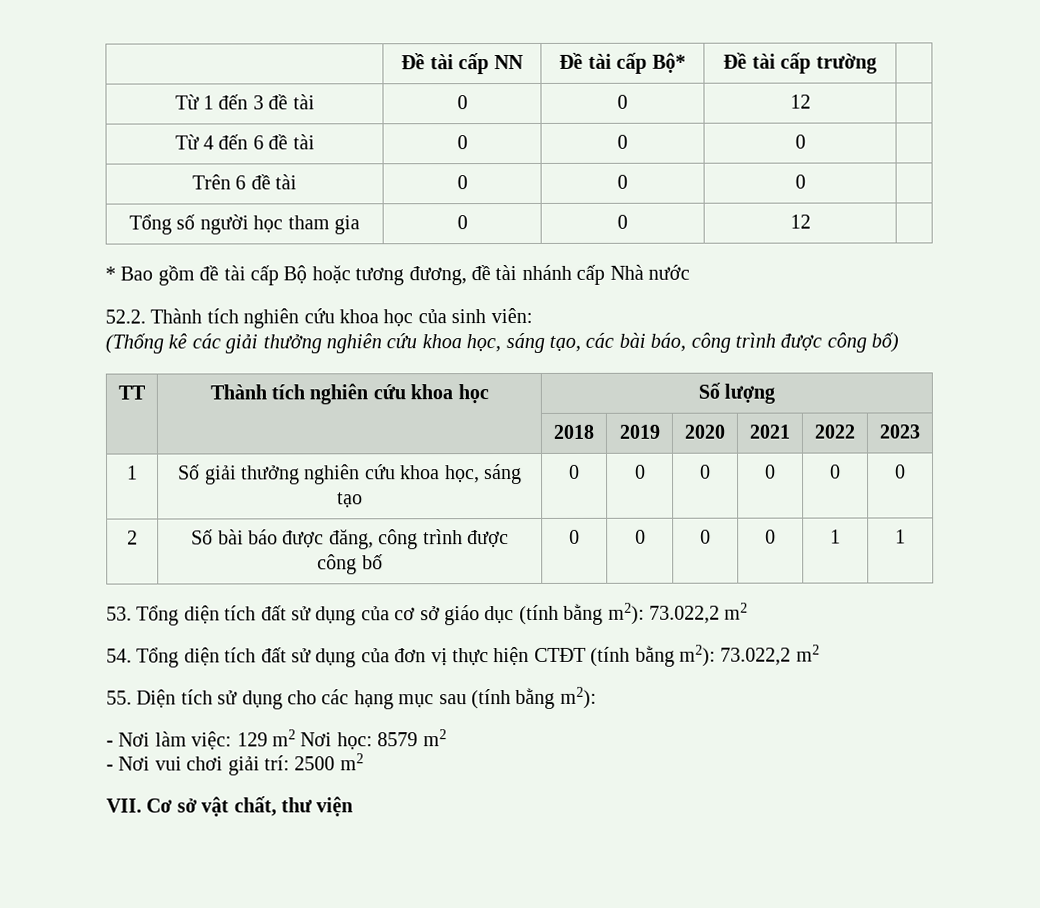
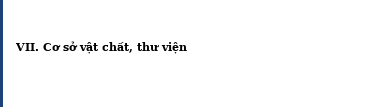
[401,53,524,75] [559,52,686,74] [723,52,877,74] [174,94,315,110] [456,95,468,110] [617,94,628,109] [789,94,811,109] [174,134,315,150] [456,135,468,150] [617,134,628,149] [794,134,806,149] [191,174,298,190] [456,175,468,190] [617,174,628,189] [794,174,806,189] [129,214,360,235] [456,215,468,230] [617,214,628,229] [789,214,811,229] [105,264,690,286] [105,307,533,329] [105,332,900,354] [118,385,146,400] [209,383,489,405] [697,382,776,404] [553,424,594,439] [618,424,660,439] [684,424,725,439] [749,424,790,439] [814,424,855,439] [879,424,920,439] [127,465,138,480] [178,463,522,485] [337,492,363,508] [569,464,580,479] [634,464,646,479] [700,464,711,479] [765,464,776,479] [830,464,841,479] [895,464,906,479] [127,530,138,545] [191,529,509,550] [317,554,383,575] [569,529,580,544] [634,529,646,544] [700,529,711,544] [765,529,776,544] [830,529,841,544] [895,529,906,544] [106,602,749,626] [106,644,820,668] [106,686,597,710] [106,729,447,750] [106,753,364,776] | Đề tài cấp NN | Đề tài cấp Bộ* | Đề tài cấp trường | // Từ 1 đến 3 đề tài | 0 | 0 | 12 | // Từ 4 đến 6 đề tài | 0 | 0 | 0 | // Trên 6 đề tài | 0 | 0 | 0 | // Tổng số người học tham gia | 0 | 0 | 12 | // * Bao gồm đề tài cấp Bộ hoặc tương đương, đề tài nhánh cấp Nhà nước // 52.2. Thành tích nghiên cứu khoa học của sinh viên: // (Thống kê các giải thưởng nghiên cứu khoa học, sáng tạo, các bài báo, công trình được công bố) // TT | Thành tích nghiên cứu khoa học | Số lượng // | | 2018 | 2019 | 2020 | 2021 | 2022 | 2023 // 1 | Số giải thưởng nghiên cứu khoa học, sáng tạo | 0 | 0 | 0 | 0 | 0 | 0 // 2 | Số bài báo được đăng, công trình được công bố | 0 | 0 | 0 | 0 | 1 | 1 // 53. Tổng diện tích đất sử dụng của cơ sở giáo dục (tính bằng m2): 73.022,2 m2 // 54. Tổng diện tích đất sử dụng của đơn vị thực hiện CTĐT (tính bằng m2): 73.022,2 m2 // 55. Diện tích sử dụng cho các hạng mục sau (tính bằng m2): // - Nơi làm việc: 129 m2 Nơi học: 8579 m2 // - Nơi vui chơi giải trí: 2500 m2 // -> (15, 47) none

